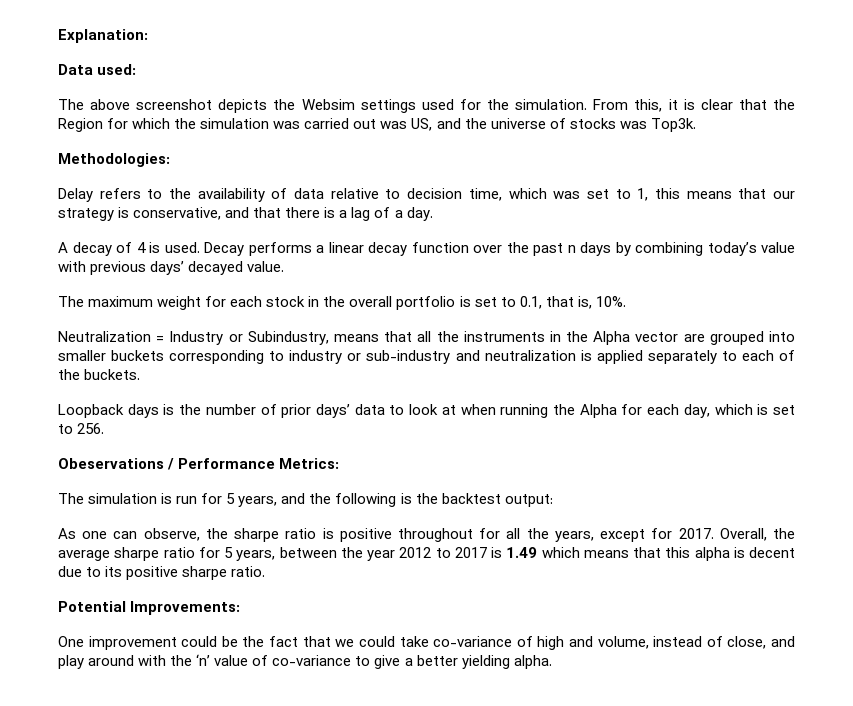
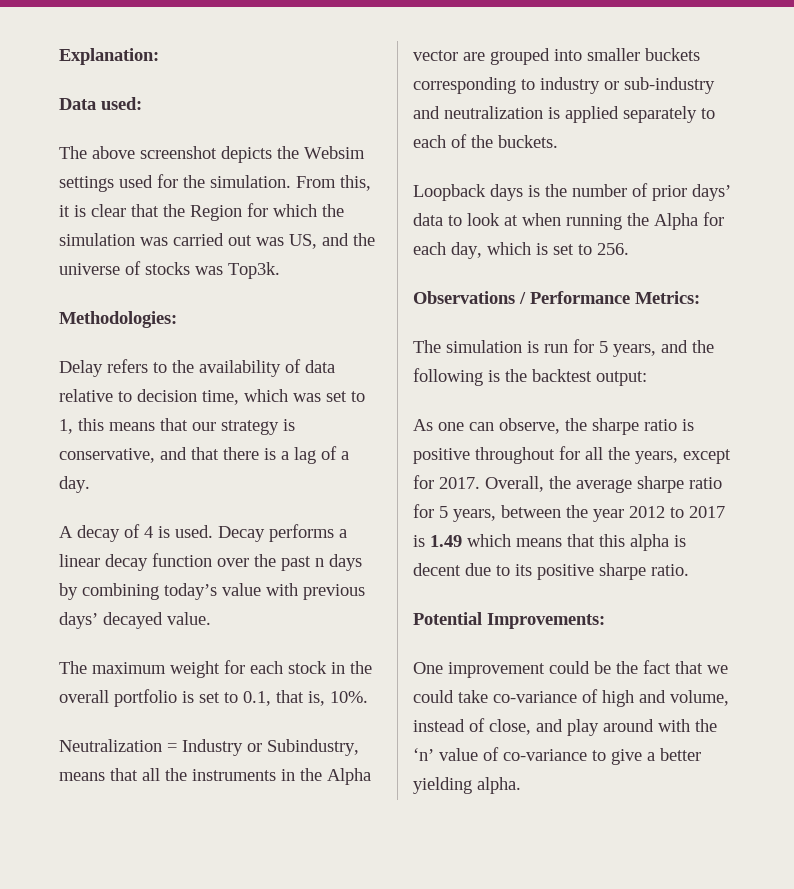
[58,458,164,469] Obeservations -> [413,291,515,304] Observations

